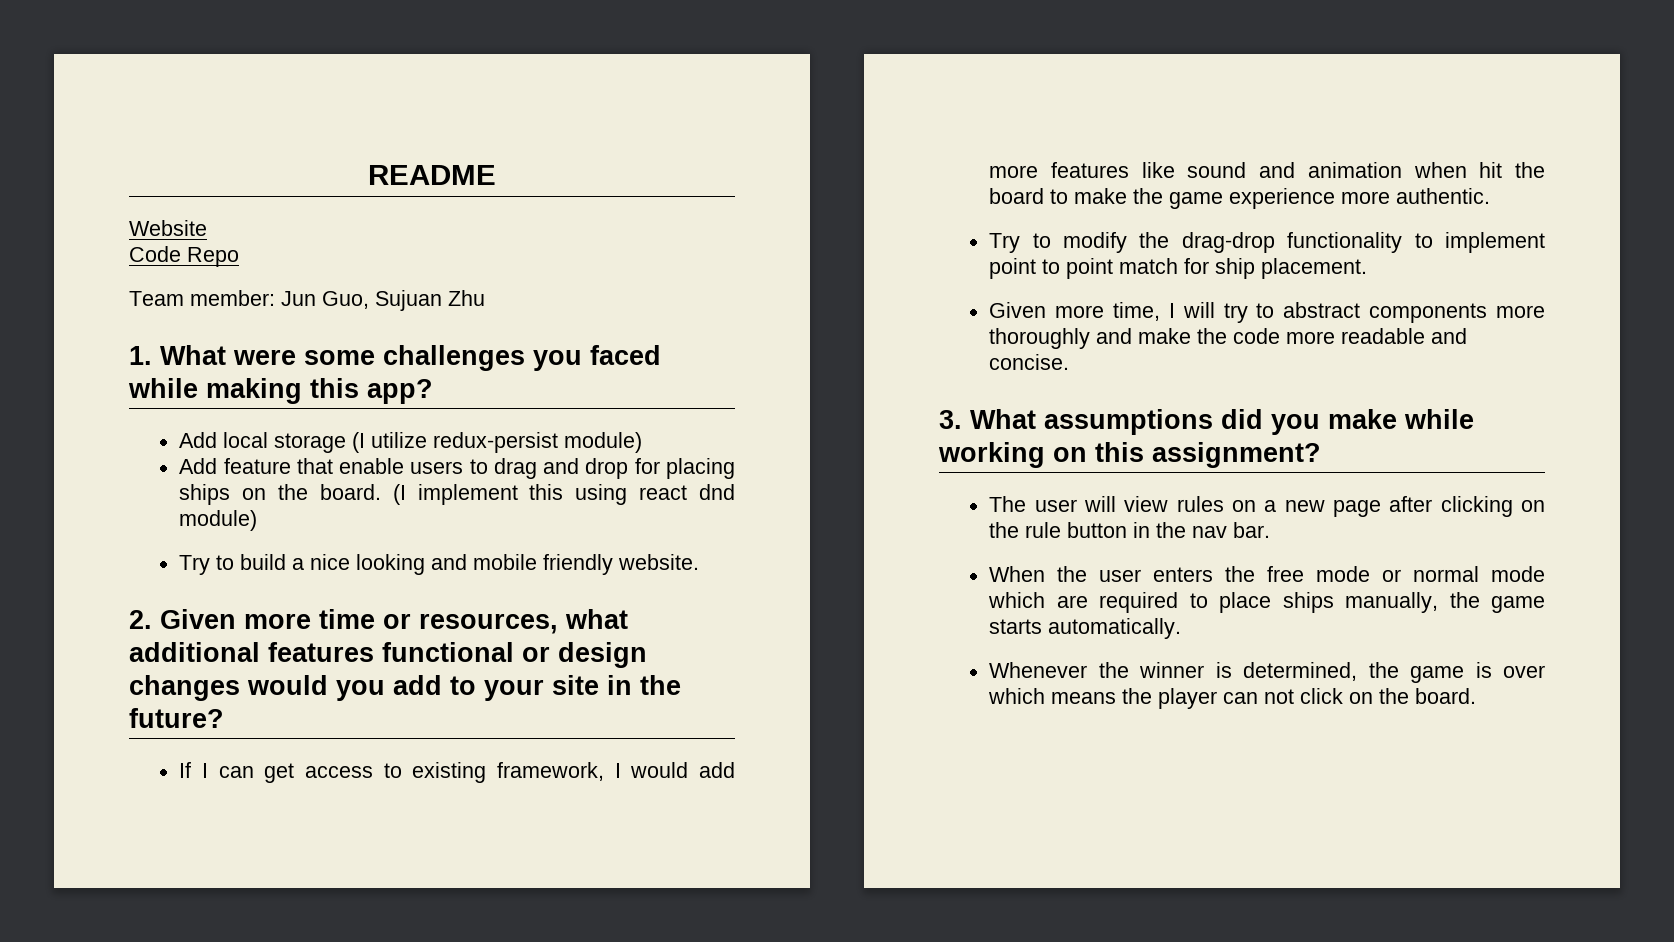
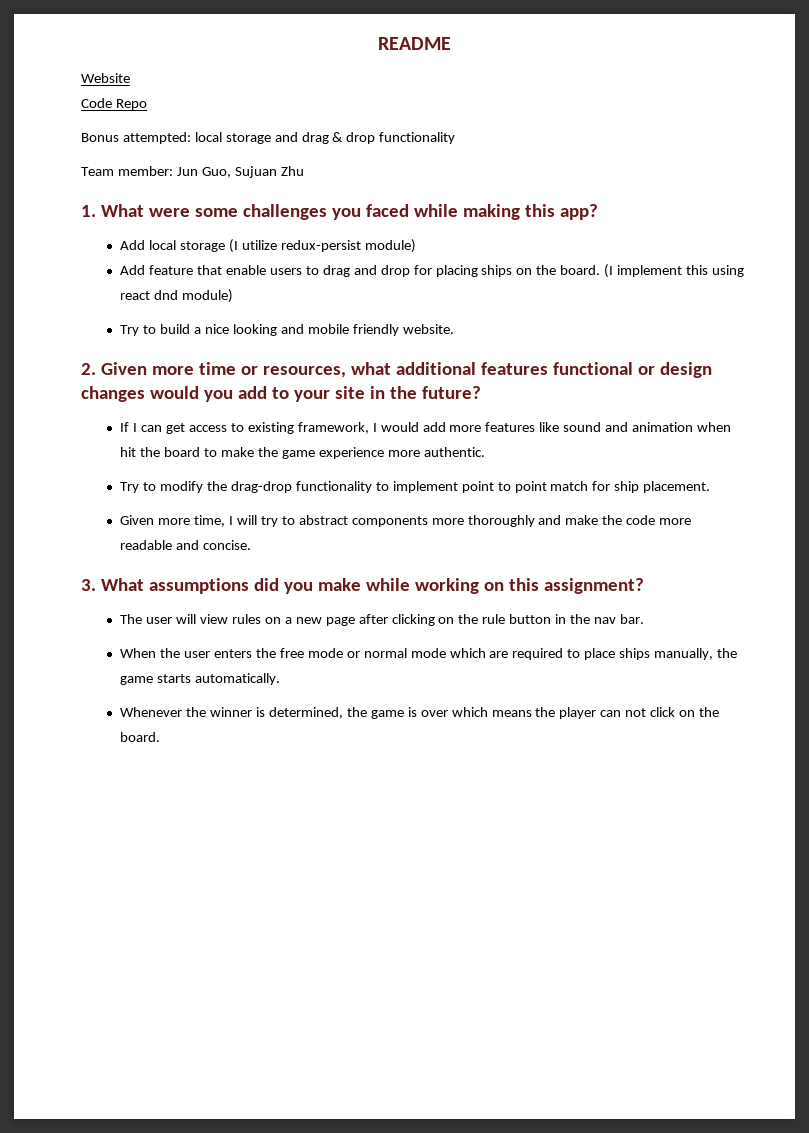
(239, 257) none -> [81,132,456,144] // Bonus attempted: local storage and drag & drop functionality

